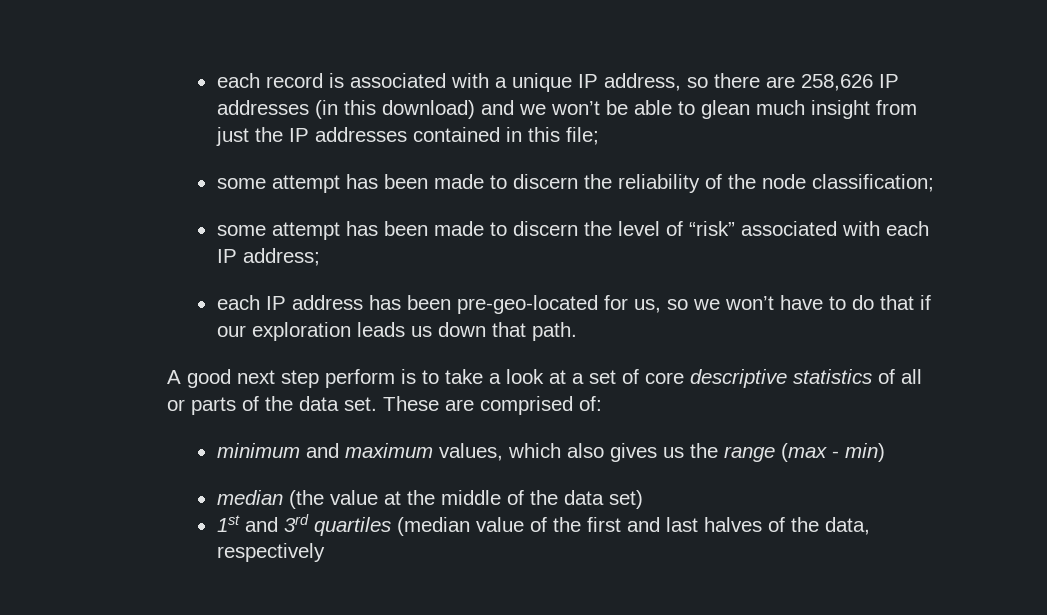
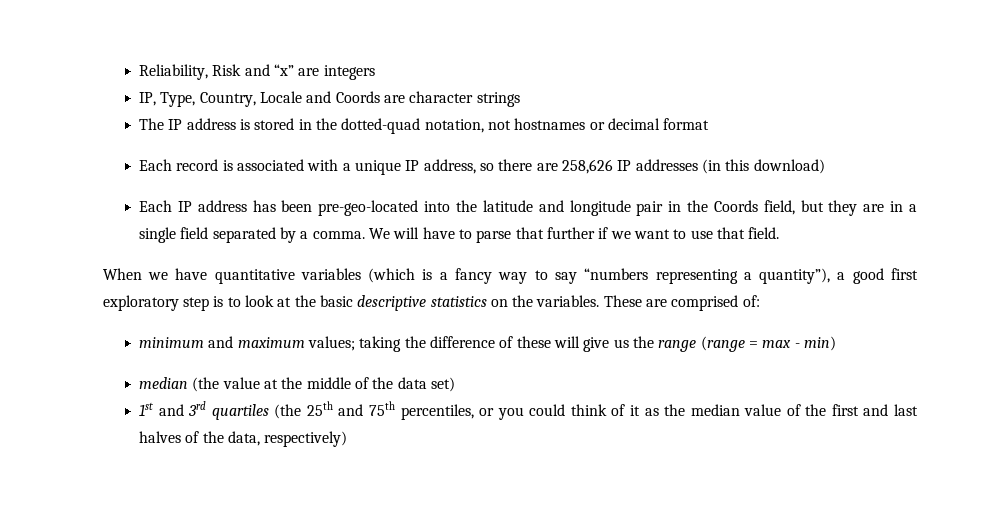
[216,73,260,88] each -> [139,64,375,80] [139,91,520,107] [139,118,710,134] [139,159,173,171] Reliability, Risk and “x” are integers // IP, Type, Country, Locale and Coords are character strings // The IP address is stored in the dotted-quad notation, not hostnames or decimal format // Each
[480,100,917,119] [215,127,599,146] [216,174,934,193] [216,221,929,240] [216,248,320,266] [216,295,260,310] and we won’t be able to glean much insight from just the IP addresses contained in this file; // some attempt has been made to discern the reliability of the node classification; // some attempt has been made to discern the level of “risk” associated with each IP address; // each -> [139,200,173,212] // Each
[603,295,931,313] [216,322,577,341] [166,369,922,388] [166,396,377,415] for us, so we won’t have to do that if our exploration leads us down that path. // A good next step perform is to take a look at a set of core descriptive statistics of all or parts of the data set. -> [424,200,917,216] [139,227,780,243] [102,268,918,284] [102,295,600,311] into the latitude and longitude pair in the Coords field, but they are in a single field separated by a comma. We will have to parse that further if we want to use that field. // When we have quantitative variables (which is a fancy way to say “numbers representing a quantity”), a good first exploratory step is to look at the basic descriptive statistics on the variables.
[438,443,827,462] values, which also gives us the range (max -> [308,336,792,352] values; taking the difference of these will give us the range (range = max
[396,517,470,536] (median -> [274,401,740,420] (the 25th and 75th percentiles, or you could think of it as the median
[216,543,325,562] respectively -> [264,431,348,447] respectively)

